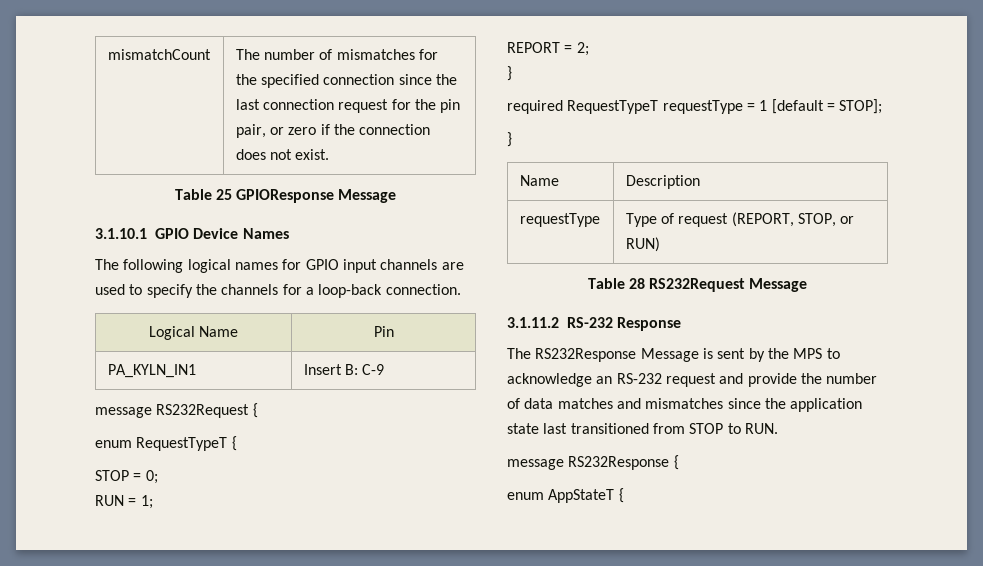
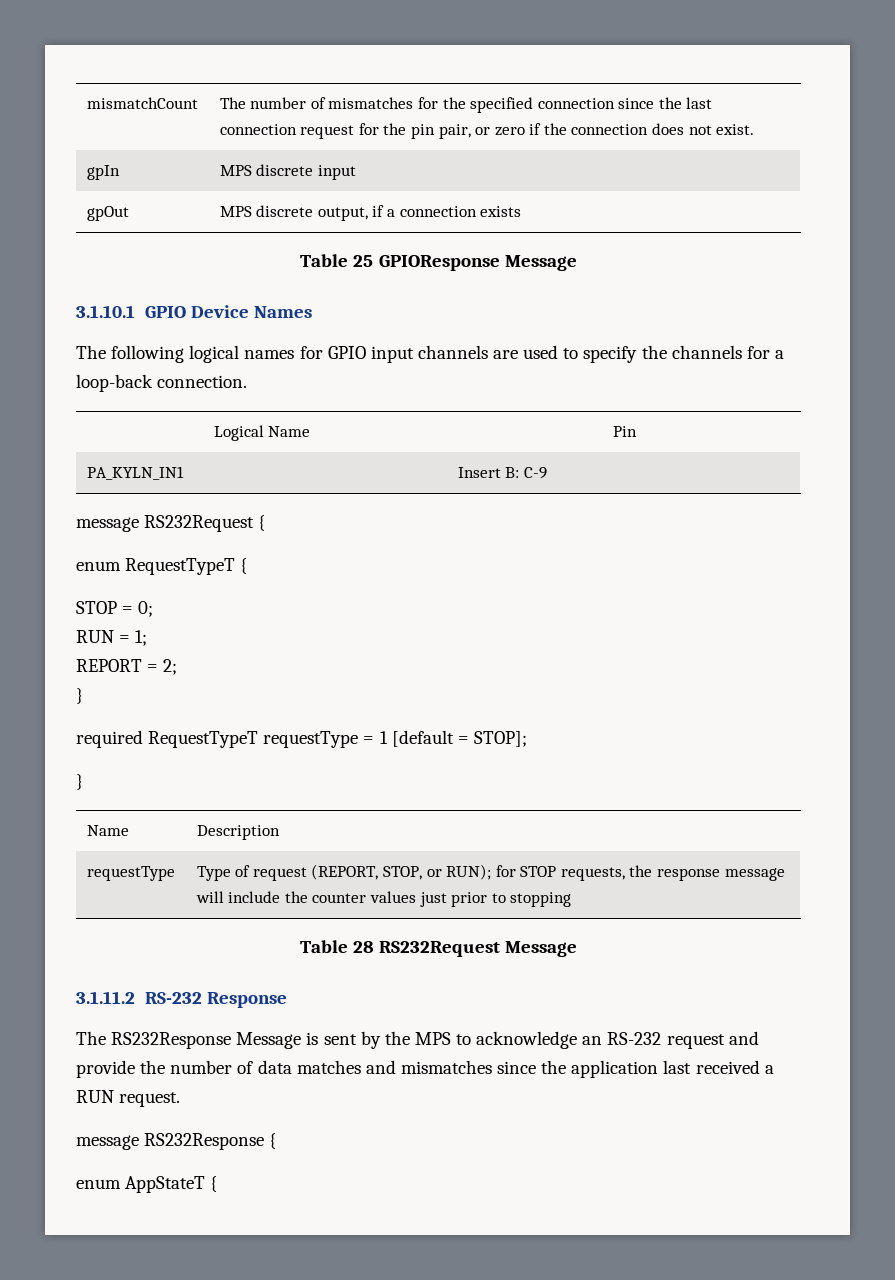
(330, 154) none -> [86,165,120,180] [219,164,356,180] [86,206,129,221] [219,205,522,221] // gpIn | MPS discrete input // gpOut | MPS discrete output, if a connection exists
[625,237,660,252] RUN) -> [446,864,785,881] [195,891,572,907] RUN); for STOP requests, the response message will include the counter values just prior to stopping
[507,423,778,434] state last transitioned from STOP to RUN. -> [663,1060,774,1074] [76,1090,181,1107] last received a RUN request.

